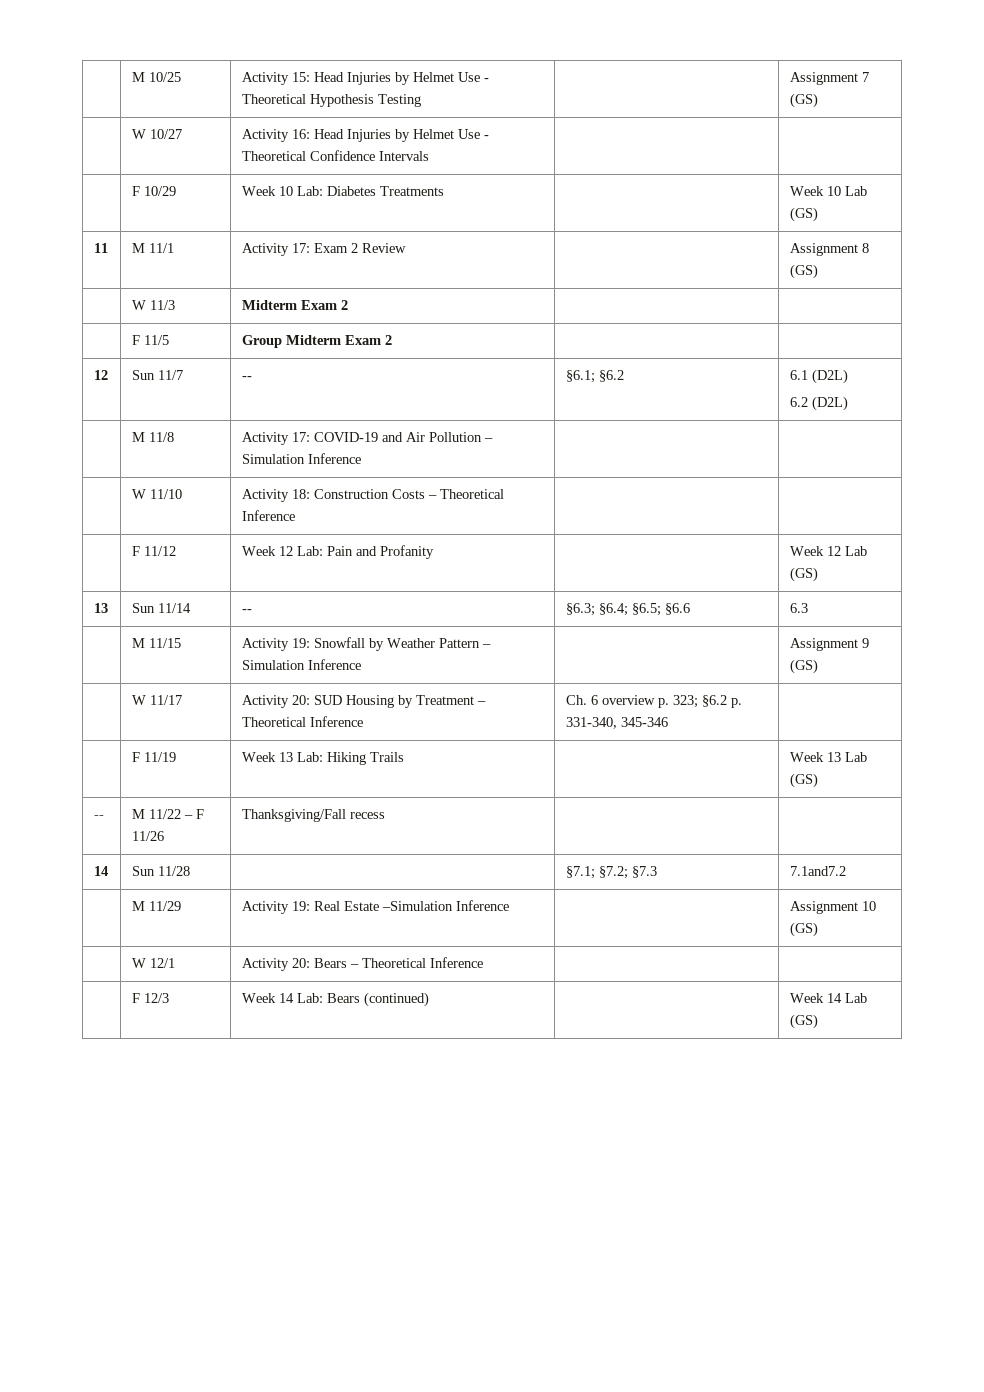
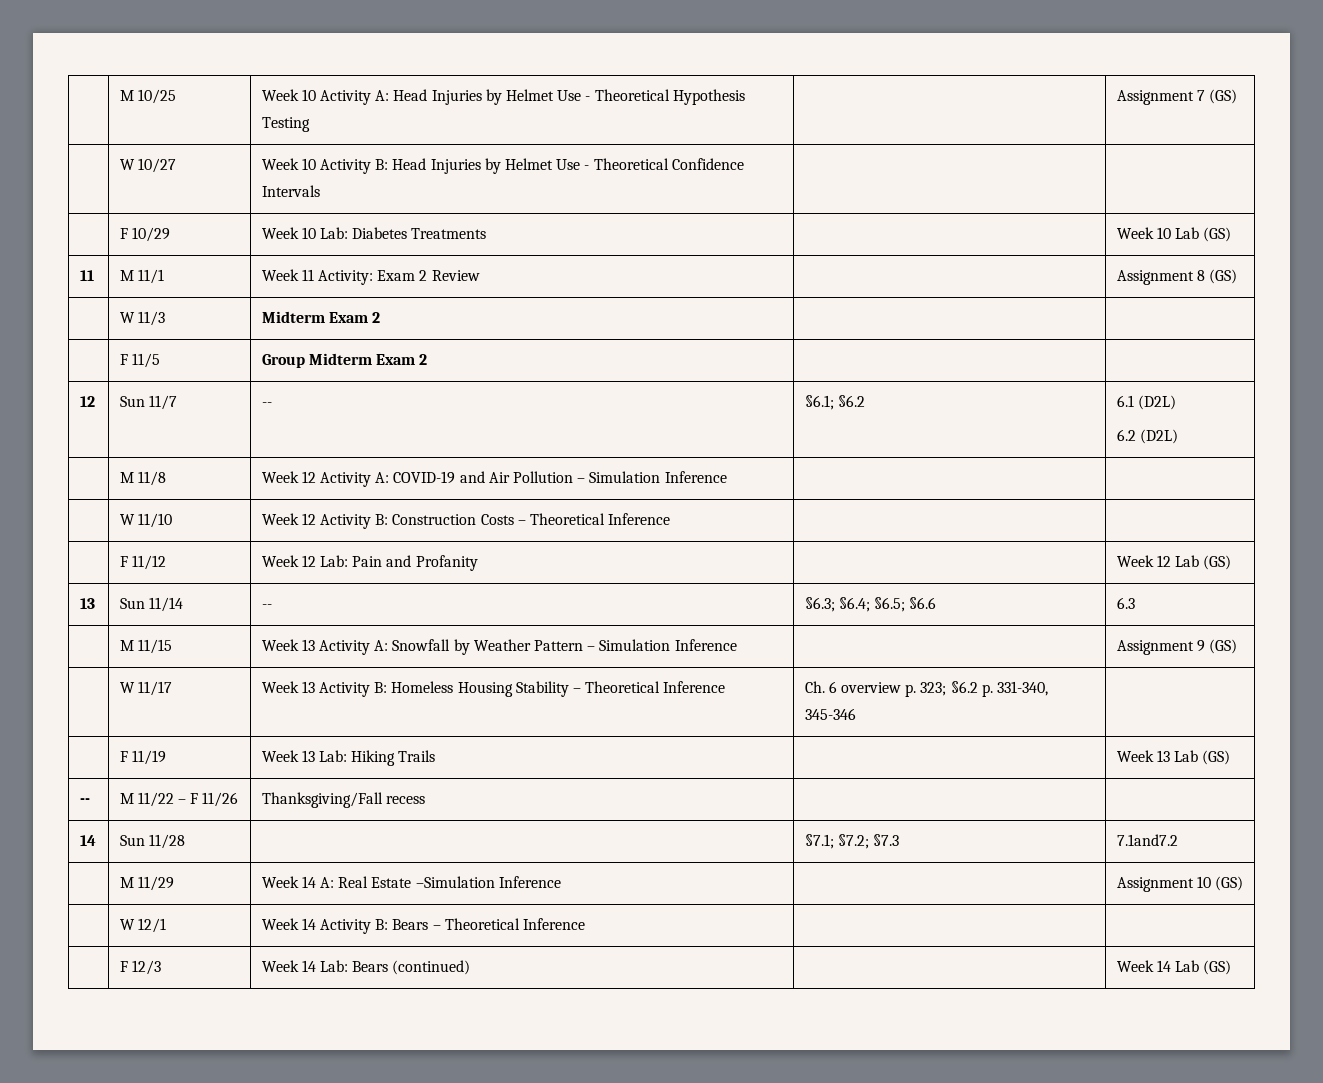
[241,72,310,85] Activity 15: -> [261,89,390,105] Week 10 Activity A:
[241,129,310,142] Activity 16: -> [261,158,389,174] Week 10 Activity B:
[241,243,310,256] Activity 17: -> [261,269,374,285] Week 11 Activity:
[241,432,310,445] Activity 17: -> [261,471,390,487] Week 12 Activity A:
[241,489,310,502] Activity 18: -> [261,513,389,529] Week 12 Activity B:
[241,638,310,651] Activity 19: -> [261,639,389,655] Week 13 Activity A:
[241,695,474,708] Activity 20: SUD Housing by Treatment -> [261,681,569,697] Week 13 Activity B: Homeless Housing Stability
[241,901,310,914] Activity 19: -> [261,876,335,888] Week 14 A:
[241,958,310,971] Activity 20: -> [261,918,389,934] Week 14 Activity B:

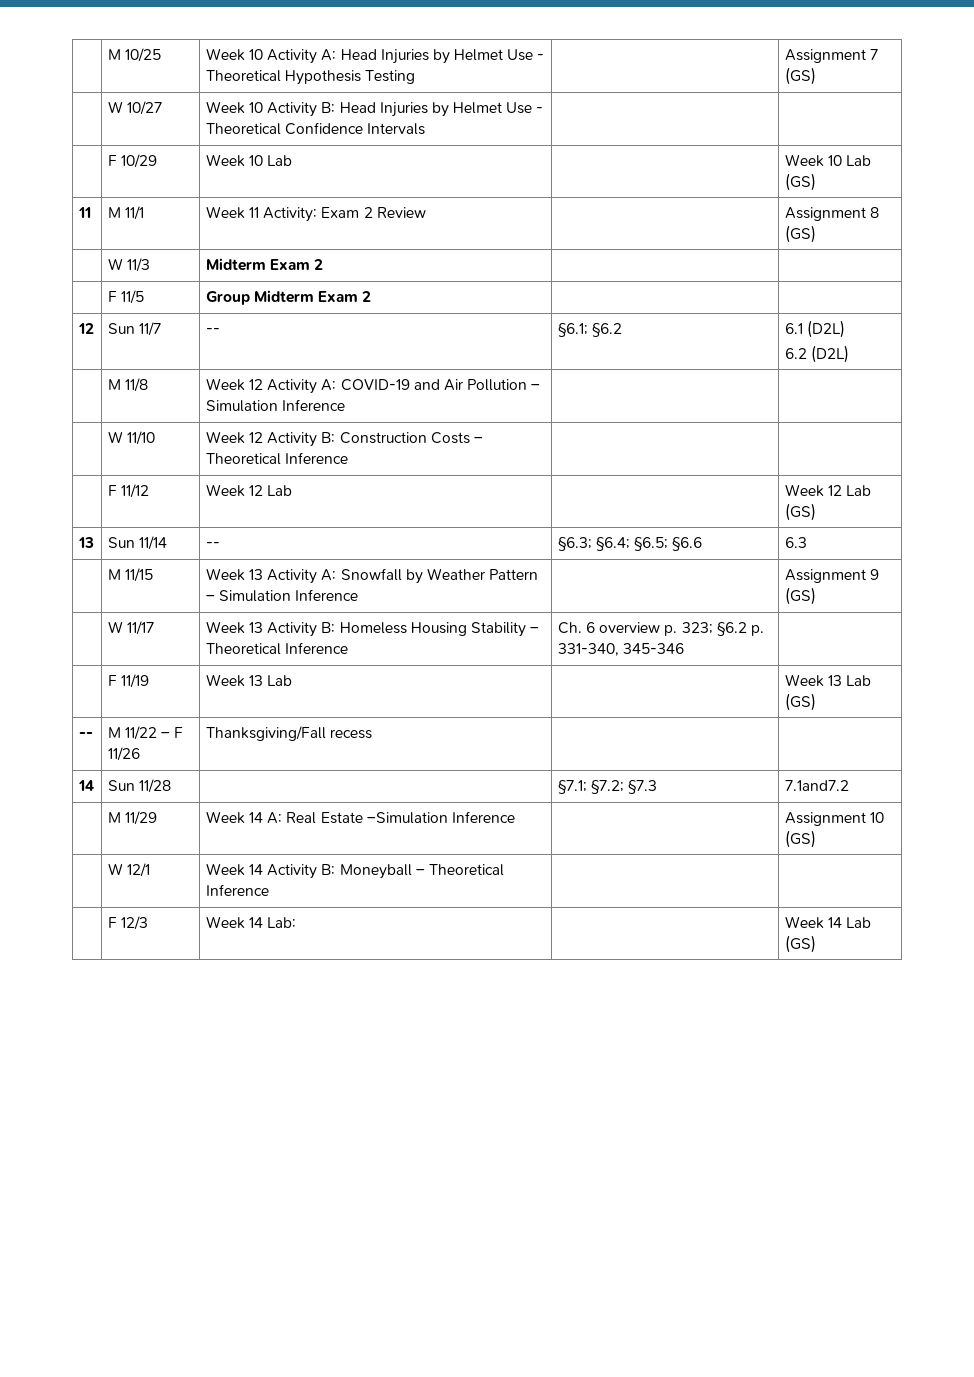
[320,227,487,239] Lab: Diabetes Treatments -> [267,155,293,166] Lab
[320,555,478,571] Lab: Pain and Profanity -> [267,485,293,496] Lab
[319,750,436,766] Lab: Hiking Trails -> [267,675,293,686] Lab
[392,919,429,930] Bears -> [339,864,412,879] Moneyball
[352,960,471,975] Bears (continued) -> (297, 922) none

